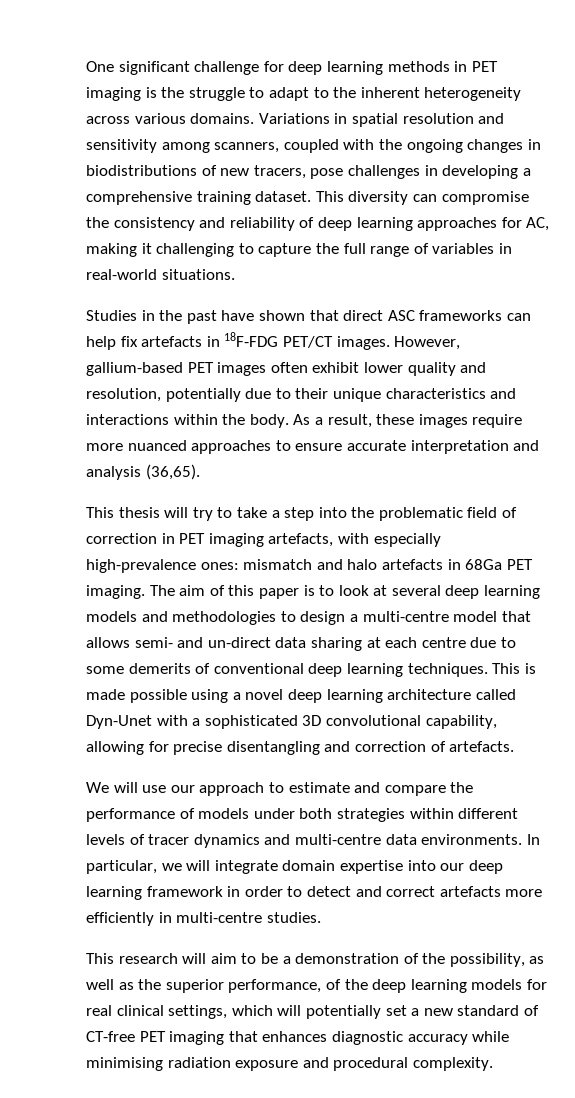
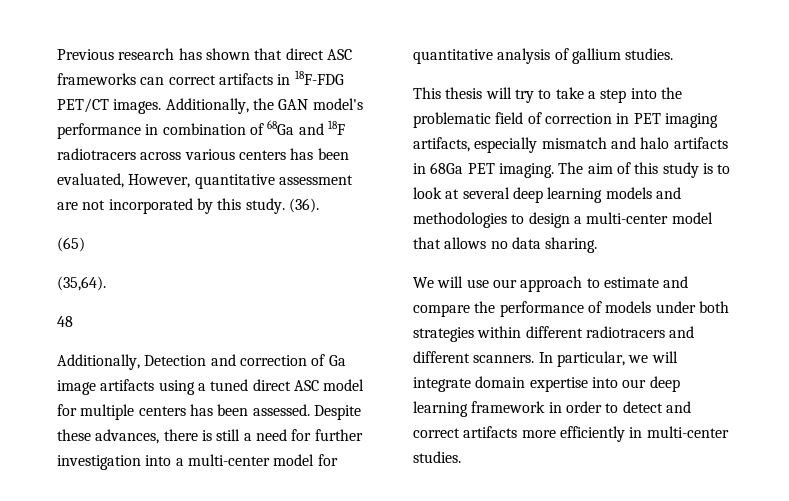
[86,61,498,75] [86,87,522,101] [86,113,505,127] [86,139,541,153] [86,165,531,179] [86,191,529,205] [86,217,550,231] [86,243,512,257] [86,269,235,280] [86,310,255,324] One significant challenge for deep learning methods in PET imaging is the struggle to adapt to the inherent heterogeneity across various domains. Variations in spatial resolution and sensitivity among scanners, coupled with the ongoing changes in biodistributions of new tracers, pose challenges in developing a comprehensive training dataset. This diversity can compromise the consistency and reliability of deep learning approaches for AC, making it challenging to capture the full range of variables in real-world situations. // Studies in the past have -> [57,48,202,60] Previous research has
[86,336,203,350] help fix artefacts -> [168,73,273,85] correct artifacts
[394,336,461,350] [86,362,487,376] [86,388,517,402] [86,414,523,428] [86,440,540,454] [86,464,200,480] However, gallium-based PET images often exhibit lower quality and resolution, potentially due to their unique characteristics and interactions within the body. As a result, these images require more nuanced approaches to ensure accurate interpretation and analysis (36,65). -> [165,98,363,114] [57,120,345,139] [57,148,349,160] [57,173,353,189] [57,198,319,214] [57,237,85,252] [57,276,106,291] [57,316,73,327] [57,354,346,370] [57,379,365,395] [57,404,361,420] [57,429,363,444] [57,454,338,470] [413,48,674,64] Additionally, the GAN model's performance in combination of 68Ga and 18F radiotracers across various centers has been evaluated, However, quantitative assessment are not incorporated by this study. (36). // (65) // (35,64). // 48 // Additionally, Detection and correction of Ga image artifacts using a tuned direct ASC model for multiple centers has been assessed. Despite these advances, there is still a need for further investigation into a multi-center model for quantitative analysis of gallium studies.
[268,533,441,547] [86,559,239,573] artefacts, with especially high-prevalence ones: -> [413,137,538,153] artifacts, especially
[381,559,443,570] artefacts -> [673,137,728,149] artifacts
[258,588,299,599] paper -> [662,162,699,178] study
[362,611,449,622] multi-centre -> [586,212,669,224] multi-center
[134,637,516,651] [86,663,536,677] [86,689,516,703] [86,715,497,729] [86,741,515,755] semi- and un-direct data sharing at each centre due to some demerits of conventional deep learning techniques. This is made possible using a novel deep learning architecture called Dyn-Unet with a sophisticated 3D convolutional capability, allowing for precise disentangling and correction of artefacts. -> [490,237,598,253] no data sharing.
[86,834,523,848] levels of tracer dynamics and multi-centre data environments. -> [585,326,695,338] [413,351,535,363] radiotracers and different scanners.
[439,886,501,897] artefacts -> [463,426,518,438] artifacts
[176,912,321,923] [86,953,545,967] [86,979,547,993] [86,1005,539,1019] [86,1031,510,1045] [86,1057,493,1071] multi-centre studies. // This research will aim to be a demonstration of the possibility, as well as the superior performance, of the deep learning models for real clinical settings, which will potentially set a new standard of CT-free PET imaging that enhances diagnostic accuracy while minimising radiation exposure and procedural complexity. -> [646,426,729,438] [413,451,461,463] multi-center studies.

